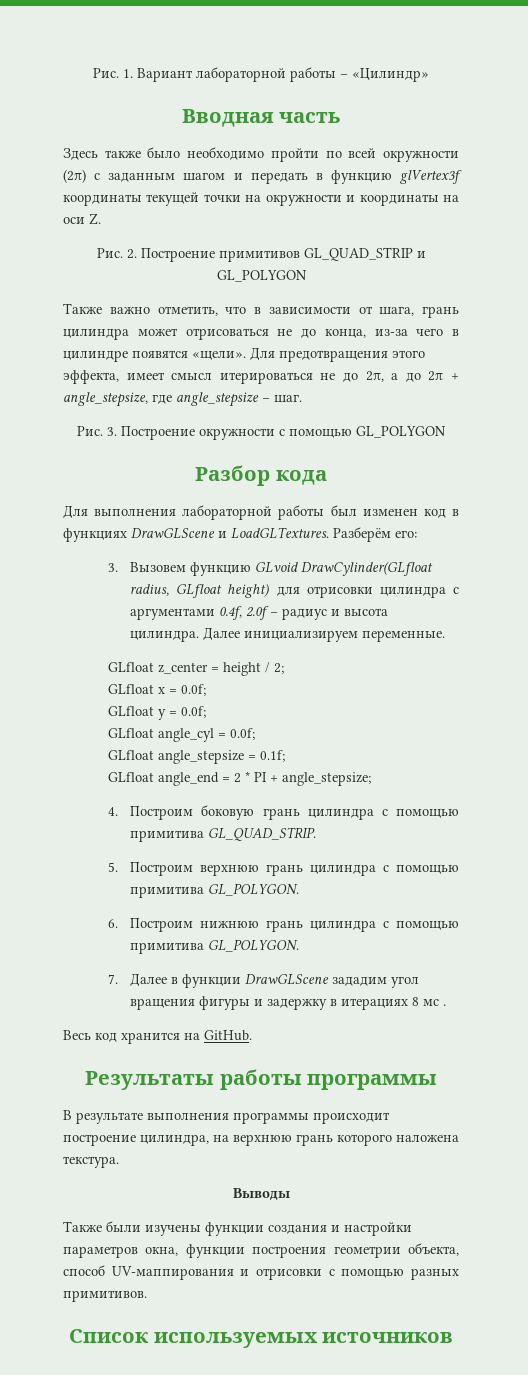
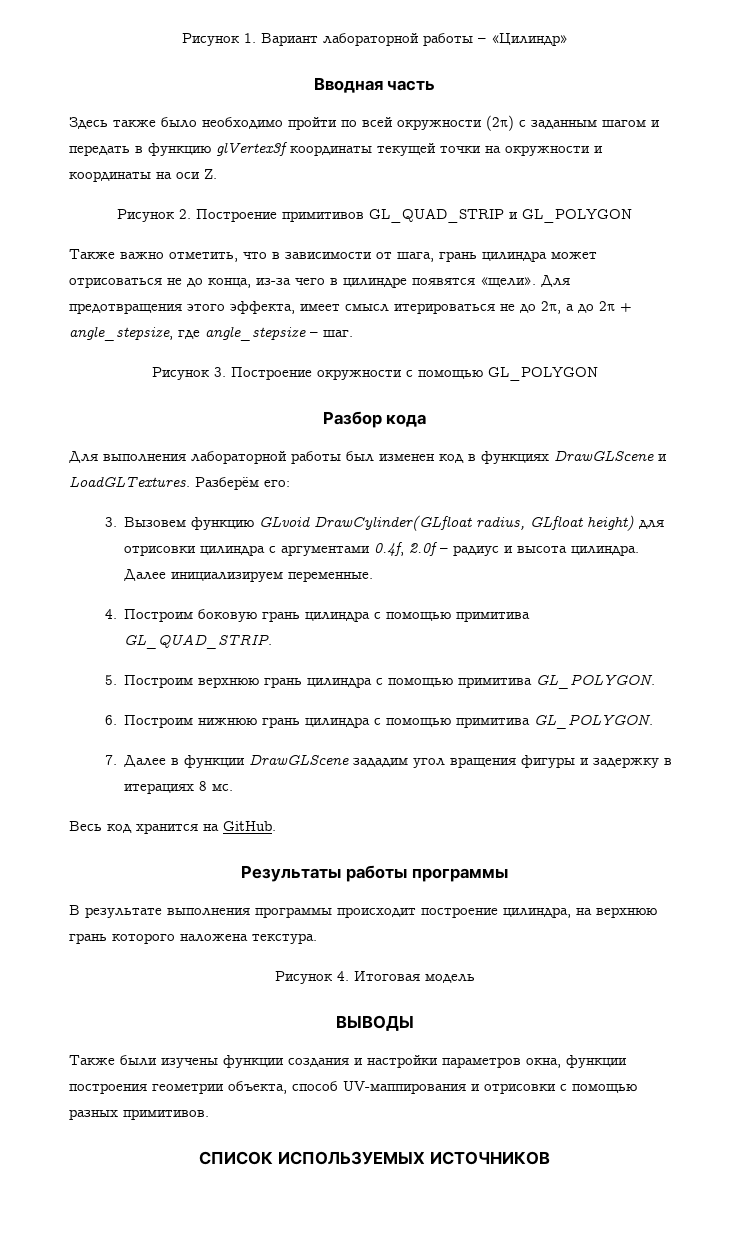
[93,68,119,78] Рис. -> [181,33,239,46] Рисунок
[96,248,123,258] Рис. -> [117,209,174,222] Рисунок
[77,426,103,436] Рис. -> [151,367,209,380] Рисунок
[107,662,284,676] [107,684,206,696] [107,706,206,720] [107,728,255,742] [107,750,285,764] [107,771,371,786] // GLfloat z_center = height / 2; // GLfloat x = 0.0f; // GLfloat y = 0.0f; // GLfloat angle_cyl = 0.0f; // GLfloat angle_stepsize = 0.1f; // GLfloat angle_end = 2 * PI + angle_stepsize; -> (374, 576) none
[423,999,447,1006] мс . -> [212,784,234,791] мс.
[232,1188,290,1201] Выводы -> [274,971,475,984] [335,1015,414,1031] Рисунок 4. Итоговая модель // ВЫВОДЫ
[68,1329,454,1348] Список используемых источников -> [199,1151,550,1165] СПИСОК ИСПОЛЬЗУЕМЫХ ИСТОЧНИКОВ

